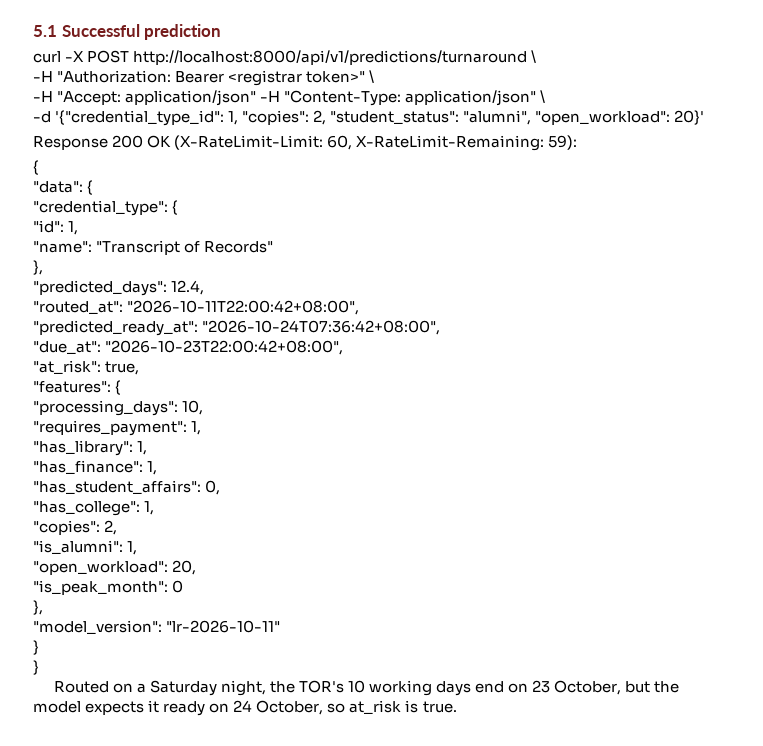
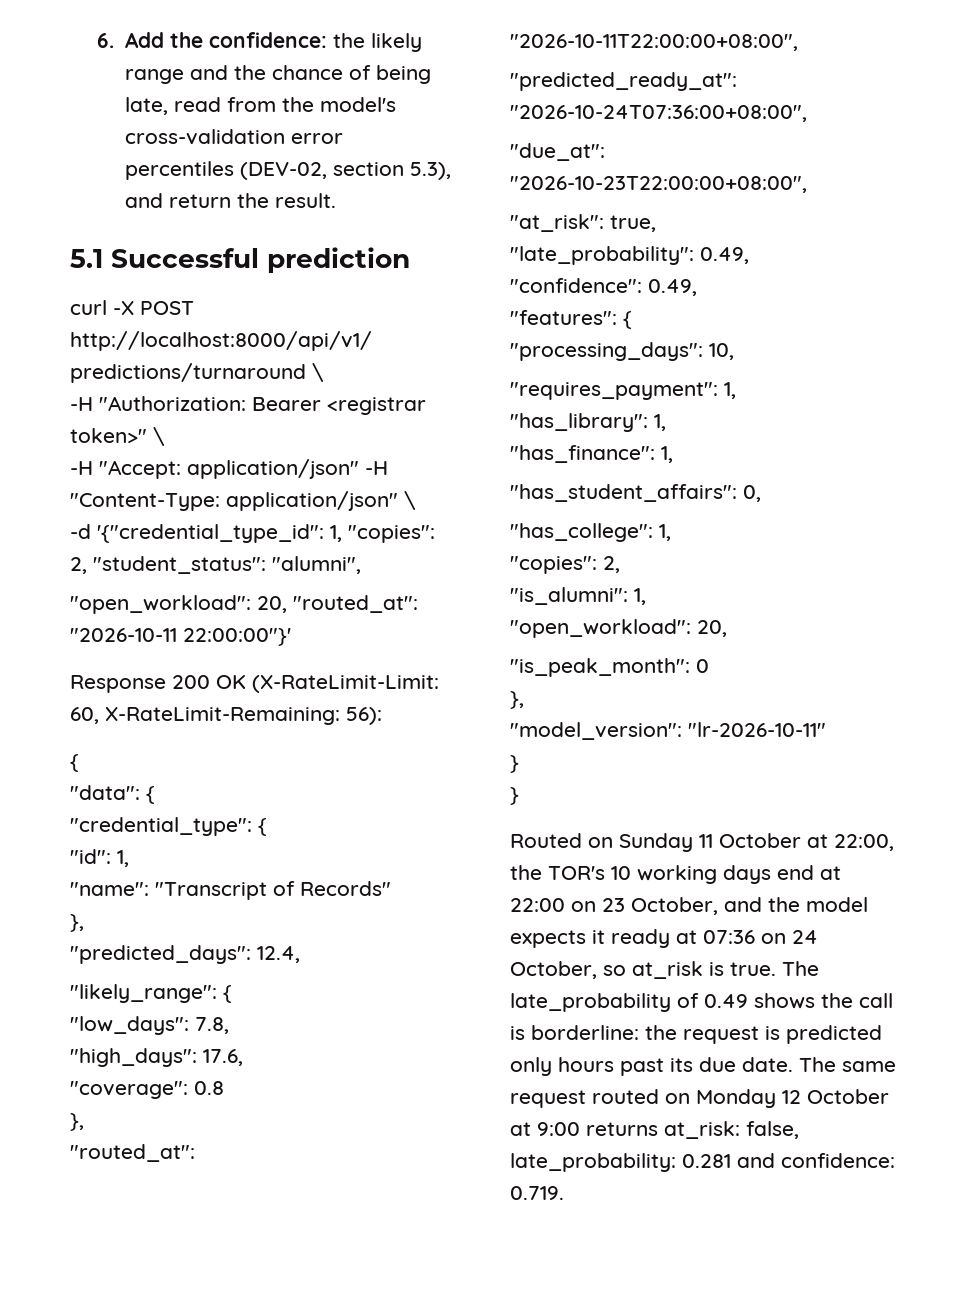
(33, 31) none -> [97,32,422,52] [124,65,431,84] [124,97,396,115] [124,129,343,145] [124,161,451,180] [124,193,336,208] 6. Add the confidence: the likely range and the chance of being late, read from the model's cross-validation error percentiles (DEV-02, section 5.3), and return the result. //
[535,110,705,125] "open_workload": 20}' -> [70,595,418,614] [70,628,291,646] // "open_workload": 20, "routed_at": "2026-10-11 22:00:00"}'
[548,135,578,150] 59): -> [346,707,382,725] 56):
[33,300,360,315] // "routed_at": "2026-10-11T22:00:42+08:00", -> [70,984,232,1003] [70,1016,229,1035] [70,1048,243,1067] [70,1081,224,1099] [70,1113,84,1131] [70,1144,195,1162] [510,34,798,51] // "likely_range": { // "low_days": 7.8, // "high_days": 17.6, // "coverage": 0.8 // }, // "routed_at": "2026-10-11T22:00:00+08:00",
[202,320,441,335] "2026-10-24T07:36:42+08:00", -> [510,105,807,122] "2026-10-24T07:36:00+08:00",
[105,340,344,355] "2026-10-23T22:00:42+08:00", -> [510,176,807,193] "2026-10-23T22:00:00+08:00",
(140, 368) none -> [510,246,749,265] [510,278,697,296] // "late_probability": 0.49, // "confidence": 0.49,
[136,680,266,696] a Saturday night, -> [619,833,894,852] Sunday 11 October at 22:00,
(505, 687) none -> [820,866,841,880] [510,898,565,912] at 22:00
[625,681,651,693] but -> [724,897,762,912] and
(206, 708) none -> [676,930,755,944] at 07:36
(457, 707) none -> [782,961,819,976] [510,993,893,1012] [510,1025,882,1044] [510,1057,896,1076] [510,1089,889,1108] [510,1121,799,1139] [510,1153,895,1172] [510,1186,564,1200] The late_probability of 0.49 shows the call is borderline: the request is predicted only hours past its due date. The same request routed on Monday 12 October at 9:00 returns at_risk: false, late_probability: 0.281 and confidence: 0.719.

